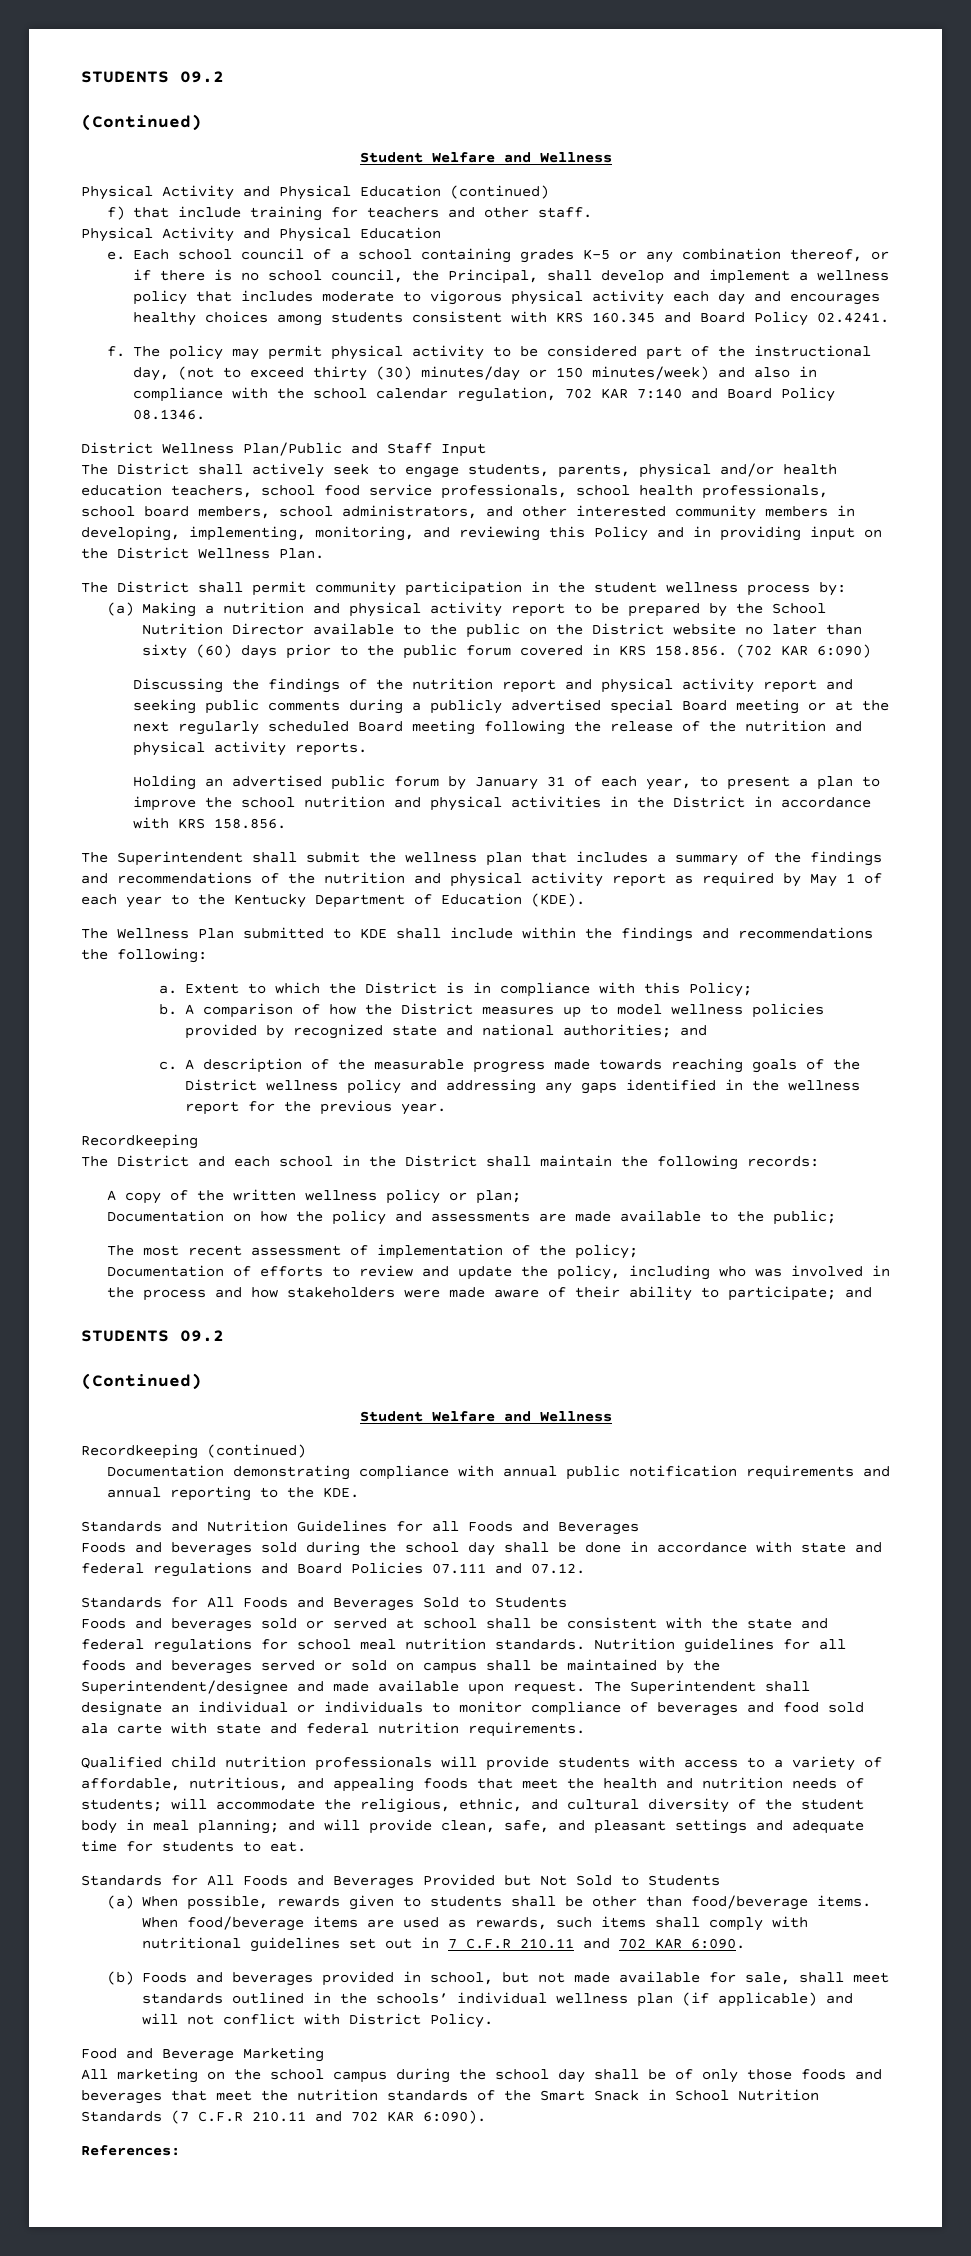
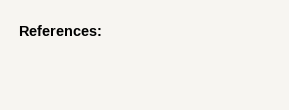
[81,71,224,83] [81,114,202,131] [359,152,612,163] [81,185,549,200] [106,206,592,221] [81,227,441,242] [106,248,889,263] [132,269,889,284] [132,290,880,305] [132,311,889,326] [106,345,871,360] [132,366,817,381] [132,387,835,402] [132,409,205,420] [81,442,486,457] [81,463,837,478] [81,484,828,499] [81,505,855,520] [81,526,882,541] [81,547,324,559] [81,581,846,596] [106,602,826,617] [141,623,862,638] [141,644,871,659] [132,678,853,693] [132,699,889,714] [132,720,862,735] [132,741,367,756] [132,775,880,790] [132,796,871,811] [132,817,286,829] [81,851,882,866] [81,872,882,887] [81,893,585,908] [81,927,873,942] [81,948,207,963] [158,982,752,997] [158,1003,824,1018] [184,1024,707,1039] [158,1058,860,1073] [184,1079,860,1094] [184,1100,446,1115] [81,1134,198,1149] [81,1155,819,1170] [106,1189,521,1204] [106,1210,836,1225] [106,1244,638,1259] [106,1265,890,1280] [106,1286,872,1301] [81,1330,224,1342] [81,1373,202,1390] [359,1411,612,1422] [81,1444,306,1459] [106,1465,890,1480] [106,1486,359,1501] [81,1520,639,1535] [81,1541,882,1556] [81,1562,585,1577] [81,1597,567,1611] [81,1617,828,1632] [81,1638,846,1653] [81,1659,720,1674] [81,1680,810,1695] [81,1701,864,1716] [81,1722,585,1737] [81,1756,882,1771] [81,1777,864,1792] [81,1798,864,1813] [81,1819,864,1834] [81,1840,306,1852] [81,1874,720,1889] [106,1895,871,1910] [141,1916,808,1931] [141,1937,745,1952] [106,1971,889,1986] [141,1992,853,2007] [141,2013,493,2028] [81,2047,324,2062] [81,2068,882,2083] [81,2089,819,2104] [81,2110,486,2124] STUDENTS 09.2 // (Continued) // Student Welfare and Wellness // Physical Activity and Physical Education (continued) // f) that include training for teachers and other staff. // Physical Activity and Physical Education // e. Each school council of a school containing grades K-5 or any combination thereof, or if there is no school council, the Principal, shall develop and implement a wellness policy that includes moderate to vigorous physical activity each day and encourages healthy choices among students consistent with KRS 160.345 and Board Policy 02.4241. // f. The policy may permit physical activity to be considered part of the instructional day, (not to exceed thirty (30) minutes/day or 150 minutes/week) and also in compliance with the school calendar regulation, 702 KAR 7:140 and Board Policy 08.1346. // District Wellness Plan/Public and Staff Input // The District shall actively seek to engage students, parents, physical and/or health education teachers, school food service professionals, school health professionals, school board members, school administrators, and other interested community members in developing, implementing, monitoring, and reviewing this Policy and in providing input on the District Wellness Plan. // The District shall permit community participation in the student wellness process by: // (a) Making a nutrition and physical activity report to be prepared by the School Nutrition Director available to the public on the District website no later than sixty (60) days prior to the public forum covered in KRS 158.856. (702 KAR 6:090) // Discussing the findings of the nutrition report and physical activity report and seeking public comments during a publicly advertised special Board meeting or at the next regularly scheduled Board meeting following the release of the nutrition and physical activity reports. // Holding an advertised public forum by January 31 of each year, to present a plan to improve the school nutrition and physical activities in the District in accordance with KRS 158.856. // The Superintendent shall submit the wellness plan that includes a summary of the findings and recommendations of the nutrition and physical activity report as required by May 1 of each year to the Kentucky Department of Education (KDE). // The Wellness Plan submitted to KDE shall include within the findings and recommendations the following: // a. Extent to which the District is in compliance with this Policy; // b. A comparison of how the District measures up to model wellness policies provided by recognized state and national authorities; and // c. A description of the measurable progress made towards reaching goals of the District wellness policy and addressing any gaps identified in the wellness report for the previous year. // Recordkeeping // The District and each school in the District shall maintain the following records: // A copy of the written wellness policy or plan; // Documentation on how the policy and assessments are made available to the public; // The most recent assessment of implementation of the policy; // Documentation of efforts to review and update the policy, including who was involved in the process and how stakeholders were made aware of their ability to participate; and // STUDENTS 09.2 // (Continued) // Student Welfare and Wellness // Recordkeeping (continued) // Documentation demonstrating compliance with annual public notification requirements and annual reporting to the KDE. // Standards and Nutrition Guidelines for all Foods and Beverages // Foods and beverages sold during the school day shall be done in accordance with state and federal regulations and Board Policies 07.111 and 07.12. // Standards for All Foods and Beverages Sold to Students // Foods and beverages sold or served at school shall be consistent with the state and federal regulations for school meal nutrition standards. Nutrition guidelines for all foods and beverages served or sold on campus shall be maintained by the Superintendent/designee and made available upon request. The Superintendent shall designate an individual or individuals to monitor compliance of beverages and food sold ala carte with state and federal nutrition requirements. // Qualified child nutrition professionals will provide students with access to a variety of affordable, nutritious, and appealing foods that meet the health and nutrition needs of students; will accommodate the religious, ethnic, and cultural diversity of the student body in meal planning; and will provide clean, safe, and pleasant settings and adequate time for students to eat. // Standards for All Foods and Beverages Provided but Not Sold to Students // (a) When possible, rewards given to students shall be other than food/beverage items. When food/beverage items are used as rewards, such items shall comply with nutritional guidelines set out in 7 C.F.R 210.11 and 702 KAR 6:090. // (b) Foods and beverages provided in school, but not made available for sale, shall meet standards outlined in the schools’ individual wellness plan (if applicable) and will not conflict with District Policy. // Food and Beverage Marketing // All marketing on the school campus during the school day shall be of only those foods and beverages that meet the nutrition standards of the Smart Snack in School Nutrition Standards (7 C.F.R 210.11 and 702 KAR 6:090). // -> (19, 30) none

